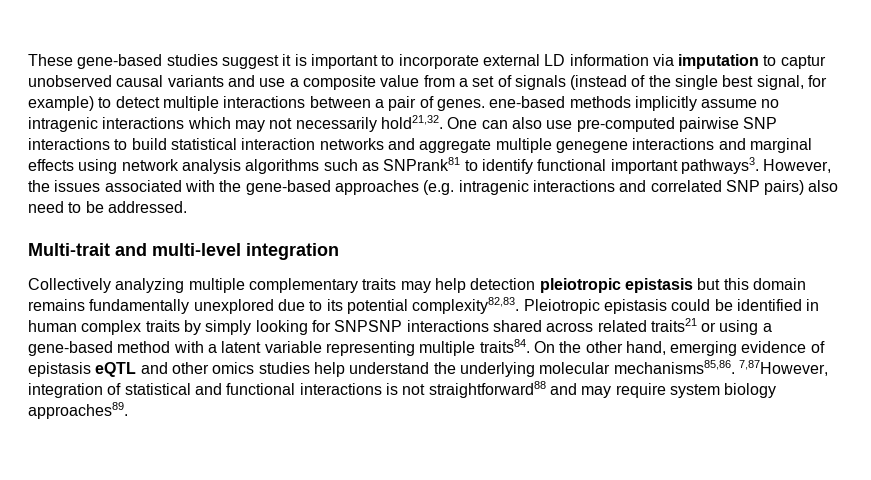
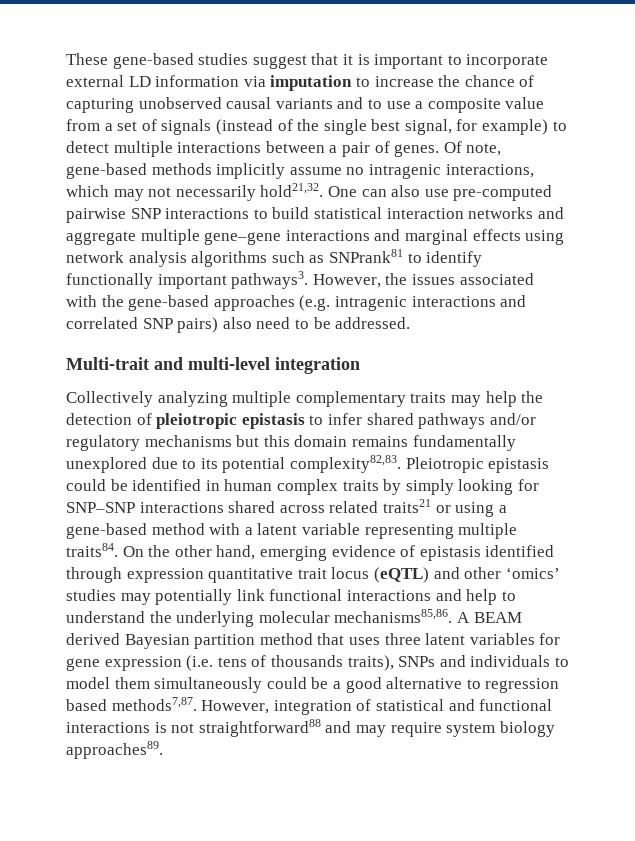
(279, 62) none -> [311,53,339,65] that
[780,55,826,69] captur -> [374,75,535,87] [66,98,134,113] increase the chance of capturing
(255, 81) none -> [367,99,382,109] to
[489,96,566,108] ene-based -> [443,141,502,156] [66,163,147,179] Of note, gene-based
[102,117,185,129] interactions -> [445,164,534,178] interactions,
[555,141,628,153] genegene -> [204,232,282,245] gene–gene
[537,159,607,171] functional -> [66,273,153,289] functionally
[470,278,693,293] detection pleiotropic epistasis -> [521,391,544,403] [66,413,536,429] [66,435,232,451] the detection of pleiotropic epistasis to infer shared pathways and/or regulatory mechanisms
[334,320,403,332] SNPSNP -> [66,502,135,513] SNP–SNP
[95,362,345,377] eQTL and other omics studies help -> [485,545,555,557] [66,567,560,583] [66,589,516,605] identified through expression quantitative trait locus (eQTL) and other ‘omics’ studies may potentially link functional interactions and help to
[738,360,828,376] 7,87However, -> [456,612,522,623] [66,633,561,649] [66,655,569,671] [66,677,560,693] [66,697,270,714] A BEAM derived Bayesian partition method that uses three latent variables for gene expression (i.e. tens of thousands traits), SNPs and individuals to model them simultaneously could be a good alternative to regression based methods7,87. However,

